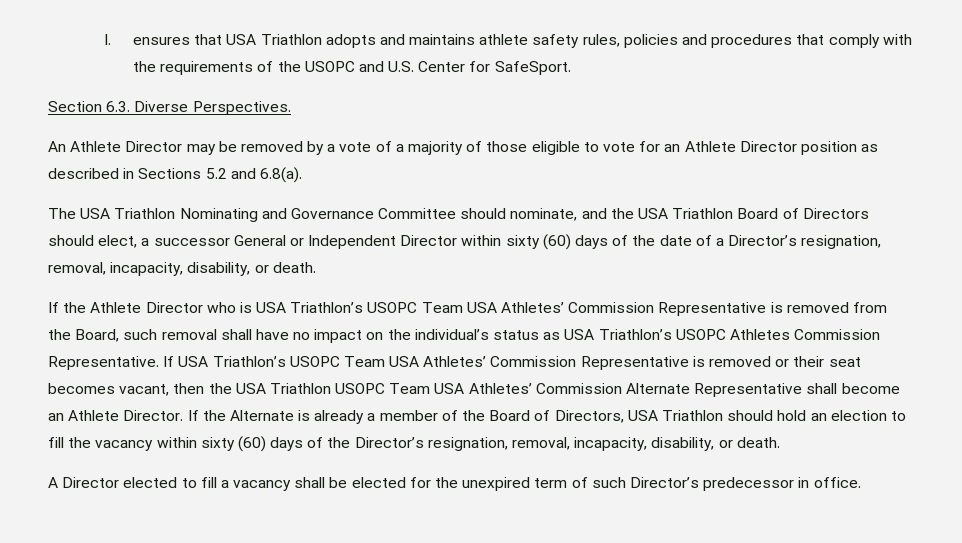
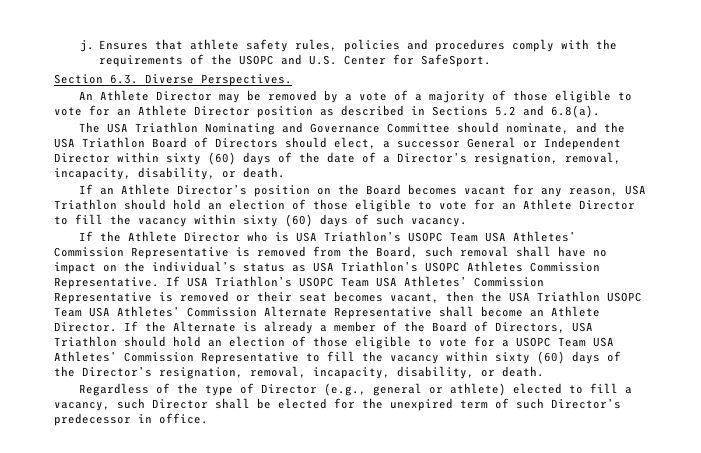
[104,34,476,48] l. ensures that USA Triathlon adopts and maintains -> [79,39,184,52] j. Ensures that
[796,34,825,45] that -> (506, 45) none
(316, 267) none -> [78,184,646,197] [54,199,635,212] [54,214,467,227] // If an Athlete Director’s position on the Board becomes vacant for any reason, USA Triathlon should hold an election of those eligible to vote for an Athlete Director to fill the vacancy within sixty (60) days of such vacancy.
(887, 415) none -> [292,336,614,349] [54,351,299,364] of those eligible to vote for a USOPC Team USA Athletes’ Commission Representative
[48,477,120,488] A Director -> [78,383,506,396] Regardless of the type of Director (e.g., general or athlete)
[233,480,292,491] vacancy -> [54,398,208,411] vacancy, such Director

